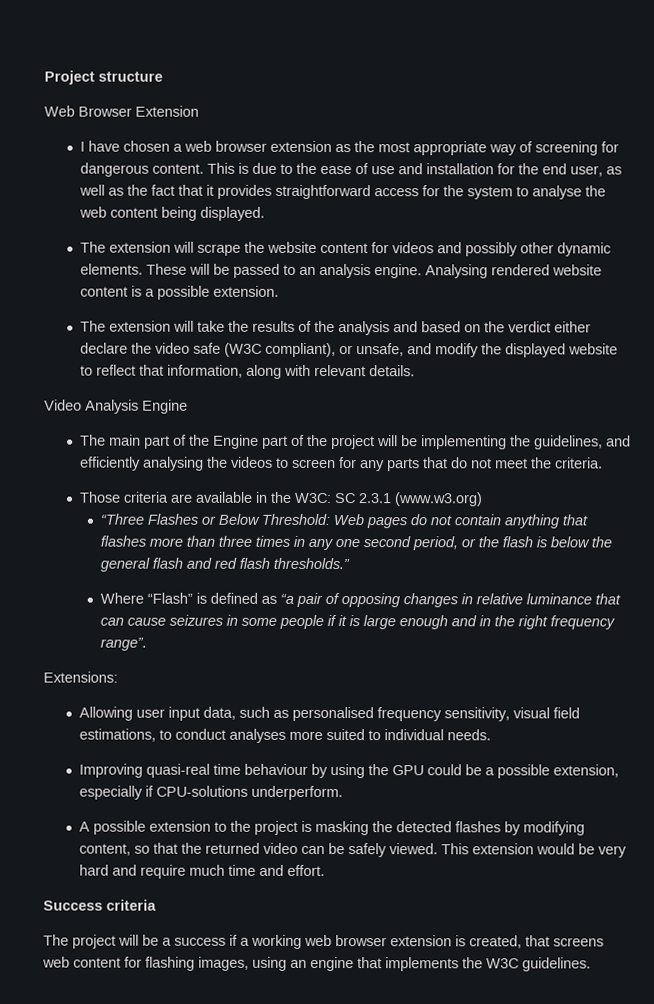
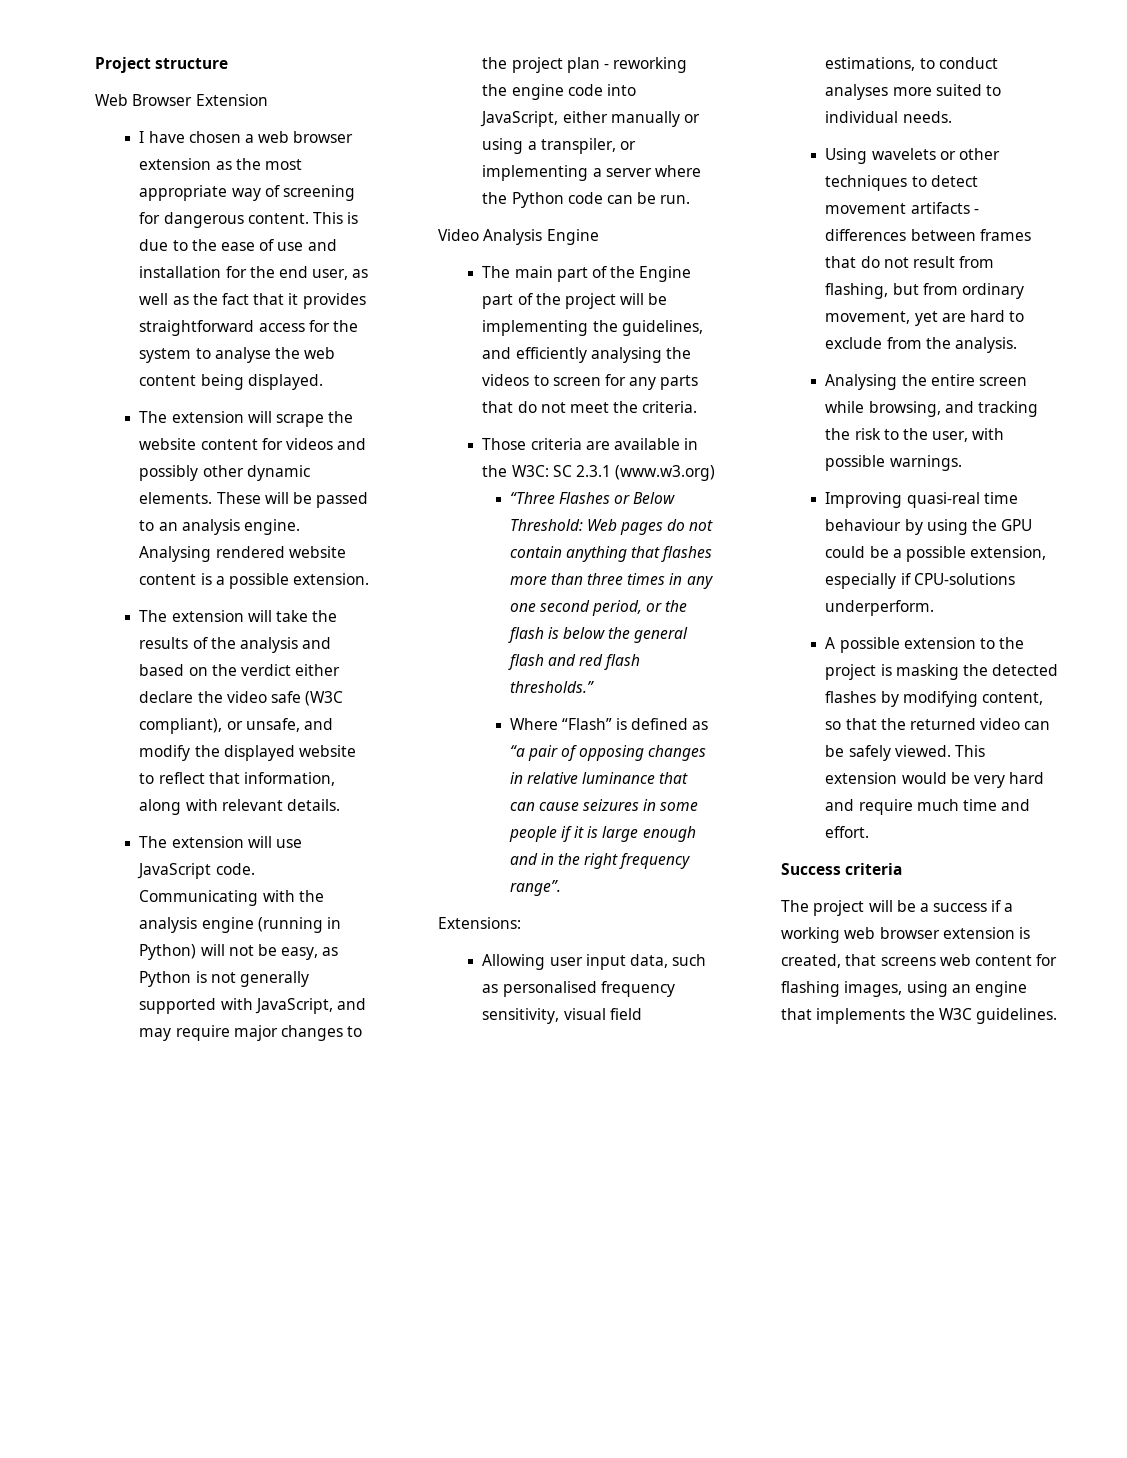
(416, 371) none -> [139,836,302,848] [137,863,255,879] [139,890,324,906] [139,917,341,933] [139,944,339,960] [139,971,309,987] [139,998,366,1014] [139,1025,363,1041] [482,57,688,73] [482,84,636,100] [480,111,700,127] [482,138,636,154] [482,165,701,181] [482,192,691,208] // The extension will use JavaScript code. Communicating with the analysis engine (running in Python) will not be easy, as Python is not generally supported with JavaScript, and may require major changes to the project plan - reworking the engine code into JavaScript, either manually or using a transpiler, or implementing a server where the Python code can be run.
(492, 735) none -> [825,148,1000,164] [825,175,978,191] [825,202,979,214] [825,229,1031,241] [825,256,995,268] [825,283,1024,299] [825,310,1025,326] [825,337,1017,353] [825,374,1027,390] [825,401,1038,417] [825,428,1005,442] [825,455,962,471] // Using wavelets or other techniques to detect movement artifacts - differences between frames that do not result from flashing, but from ordinary movement, yet are hard to exclude from the analysis. // Analysing the entire screen while browsing, and tracking the risk to the user, with possible warnings.

